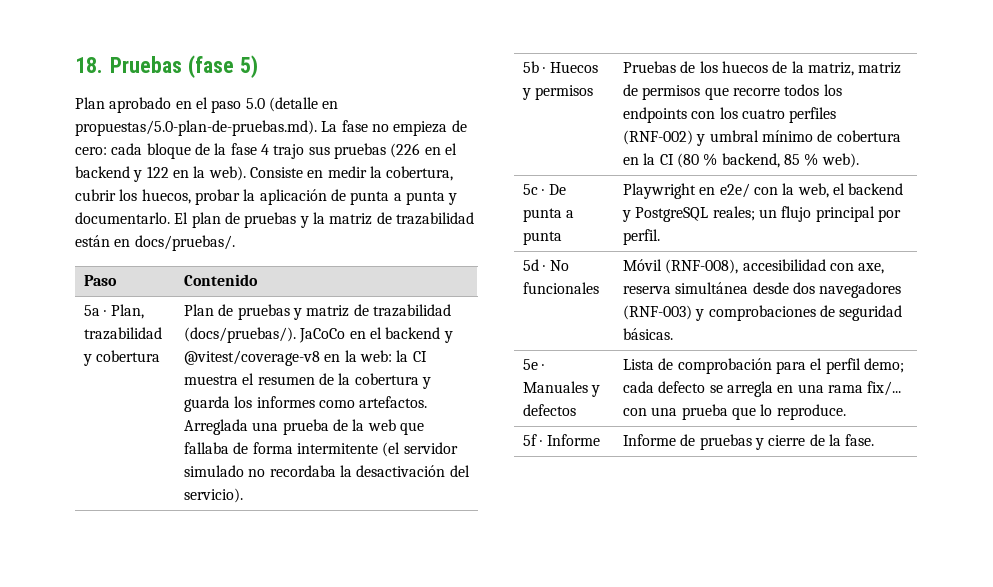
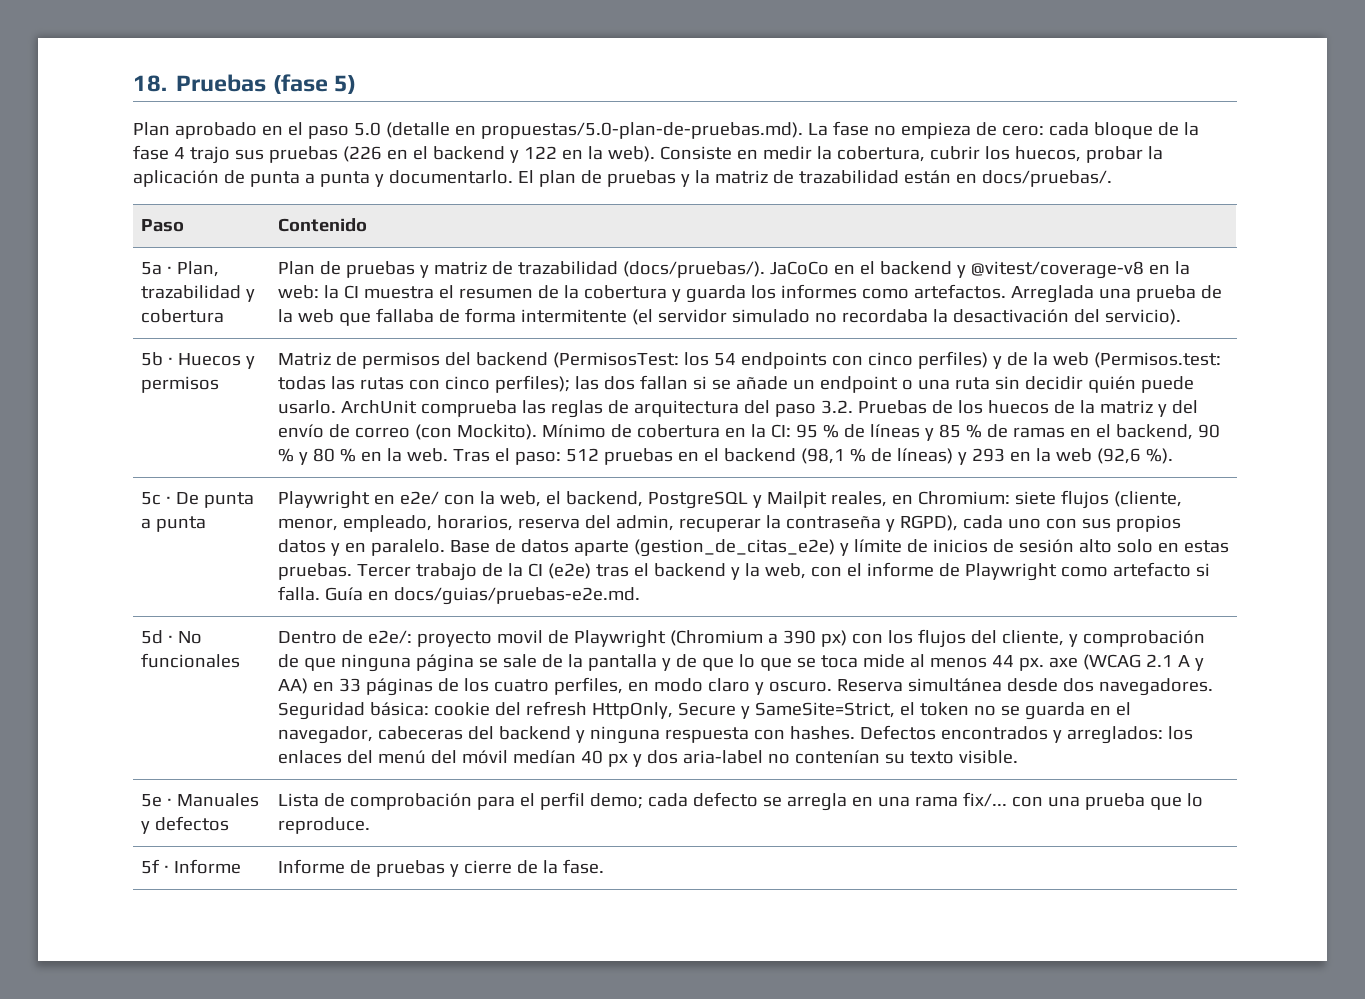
(594, 92) none -> [277,351,1221,369] [277,375,1194,393] [277,400,853,418] Matriz de permisos del backend (PermisosTest: los 54 endpoints con cinco perfiles) y de la web (Permisos.test: todas las rutas con cinco perfiles); las dos fallan si se añade un endpoint o una ruta sin decidir quién puede usarlo. ArchUnit comprueba las reglas de arquitectura del paso 3.2.
[807,62,902,76] [622,84,842,100] [622,107,837,123] [622,130,901,146] [622,153,859,168] matriz, matriz de permisos que recorre todos los endpoints con los cuatro perfiles (RNF-002) y umbral mínimo de cobertura en la CI (80 % backend, 85 % web). -> [1099,400,1198,417] [277,424,1220,441] [277,448,1173,465] matriz y del envío de correo (con Mockito). Mínimo de cobertura en la CI: 95 % de líneas y 85 % de ramas en el backend, 90 % y 80 % en la web. Tras el paso: 512 pruebas en el backend (98,1 % de líneas) y 293 en la web (92,6 %).
[848,183,904,195] [621,206,901,222] [622,229,660,245] [522,259,569,271] [522,282,599,294] [622,259,885,274] [622,282,902,298] [622,305,903,321] [622,328,673,340] backend y PostgreSQL reales; un flujo principal por perfil. // 5d · No funcionales | Móvil (RNF-008), accesibilidad con axe, reserva simultánea desde dos navegadores (RNF-003) y comprobaciones de seguridad básicas. -> [565,490,1182,509] [277,515,1181,532] [277,539,1229,557] [277,562,1210,581] [277,586,640,605] [140,630,202,644] [140,653,240,668] [277,629,1205,648] [277,654,1204,672] [277,677,1213,696] [277,701,1131,720] [277,725,1193,744] [277,750,1018,767] backend, PostgreSQL y Mailpit reales, en Chromium: siete flujos (cliente, menor, empleado, horarios, reserva del admin, recuperar la contraseña y RGPD), cada uno con sus propios datos y en paralelo. Base de datos aparte (gestion_de_citas_e2e) y límite de inicios de sesión alto solo en estas pruebas. Tercer trabajo de la CI (e2e) tras el backend y la web, con el informe de Playwright como artefacto si falla. Guía en docs/guias/pruebas-e2e.md. // 5d · No funcionales | Dentro de e2e/: proyecto movil de Playwright (Chromium a 390 px) con los flujos del cliente, y comprobación de que ninguna página se sale de la pantalla y de que lo que se toca mide al menos 44 px. axe (WCAG 2.1 A y AA) en 33 páginas de los cuatro perfiles, en modo claro y oscuro. Reserva simultánea desde dos navegadores. Seguridad básica: cookie del refresh HttpOnly, Secure y SameSite=Strict, el token no se guarda en el navegador, cabeceras del backend y ninguna respuesta con hashes. Defectos encontrados y arreglados: los enlaces del menú del móvil medían 40 px y dos aria-label no contenían su texto visible.

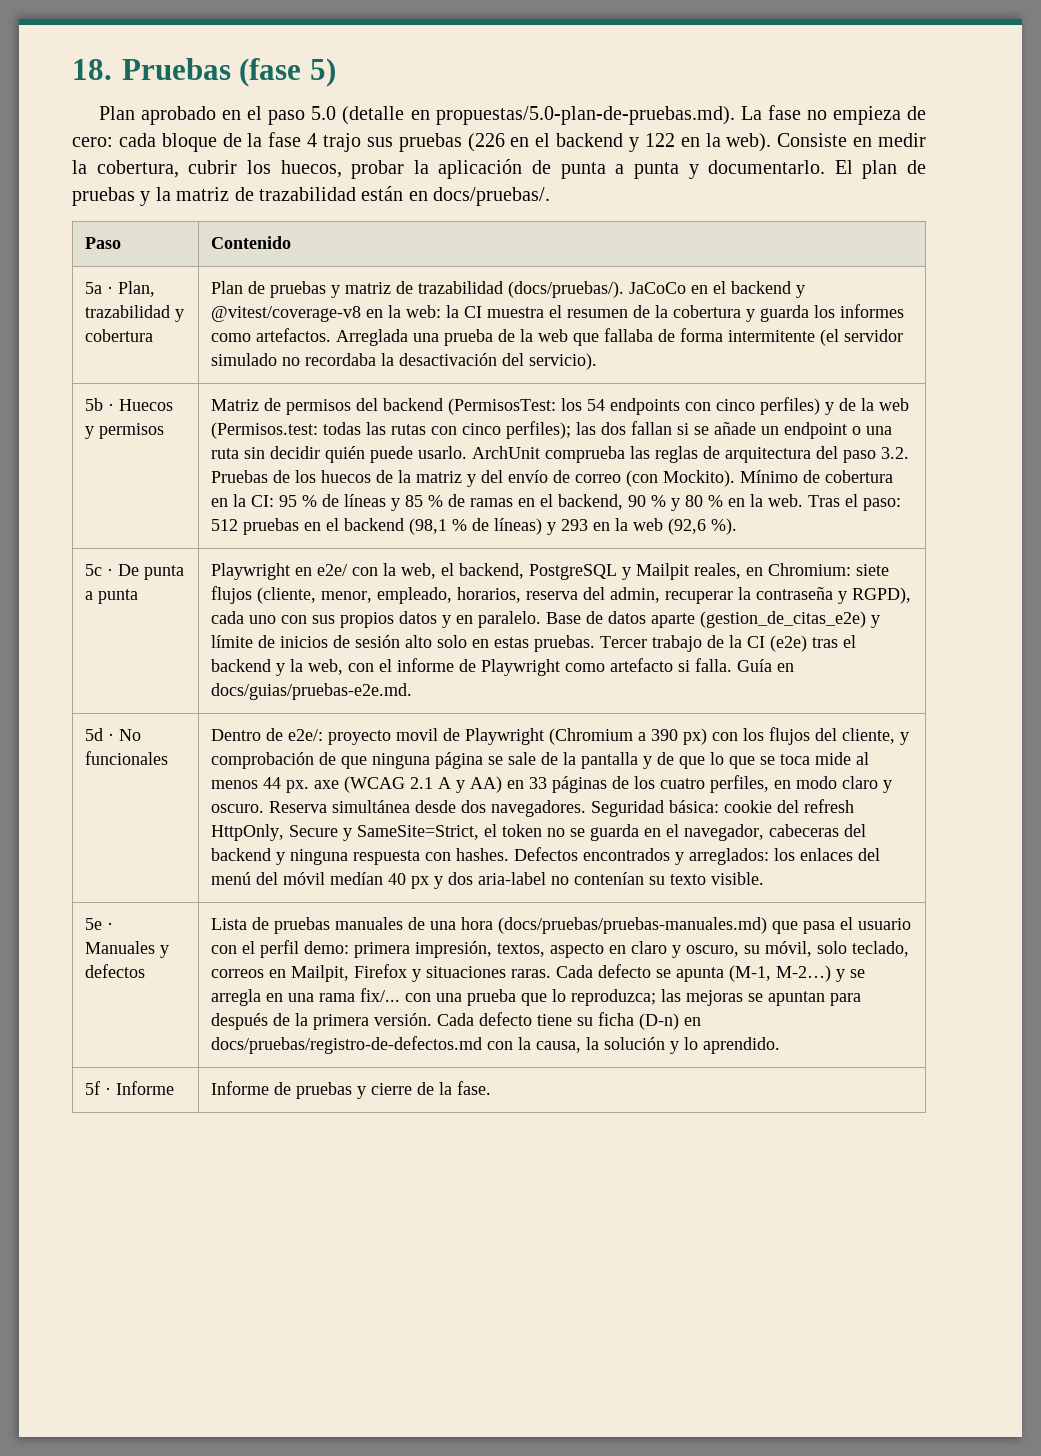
[349,792,758,810] comprobación para el perfil demo; cada defecto -> [274,917,912,934] [211,940,910,958] [211,964,846,982] pruebas manuales de una hora (docs/pruebas/pruebas-manuales.md) que pasa el usuario con el perfil demo: primera impresión, textos, aspecto en claro y oscuro, su móvil, solo teclado, correos en Mailpit, Firefox y situaciones raras. Cada defecto se apunta (M-1, M-2…) y
[277,817,370,834] reproduce. -> [571,989,862,1006] [211,1012,702,1030] [211,1036,781,1054] reproduzca; las mejoras se apuntan para después de la primera versión. Cada defecto tiene su ficha (D-n) en docs/pruebas/registro-de-defectos.md con la causa, la solución y lo aprendido.

